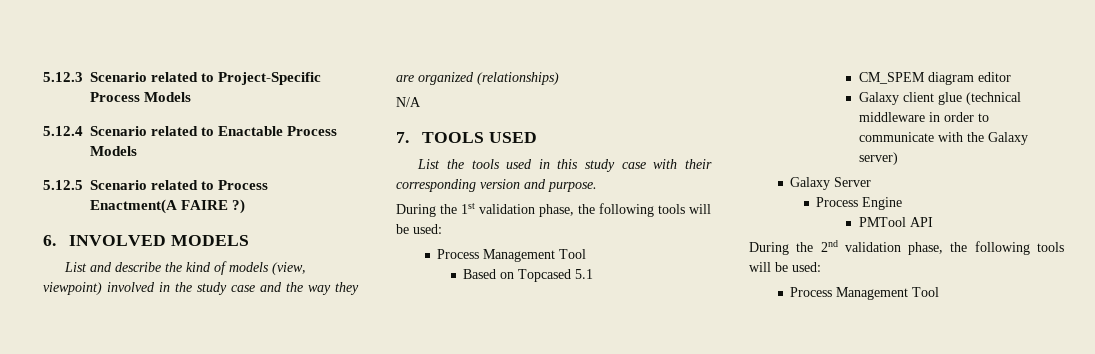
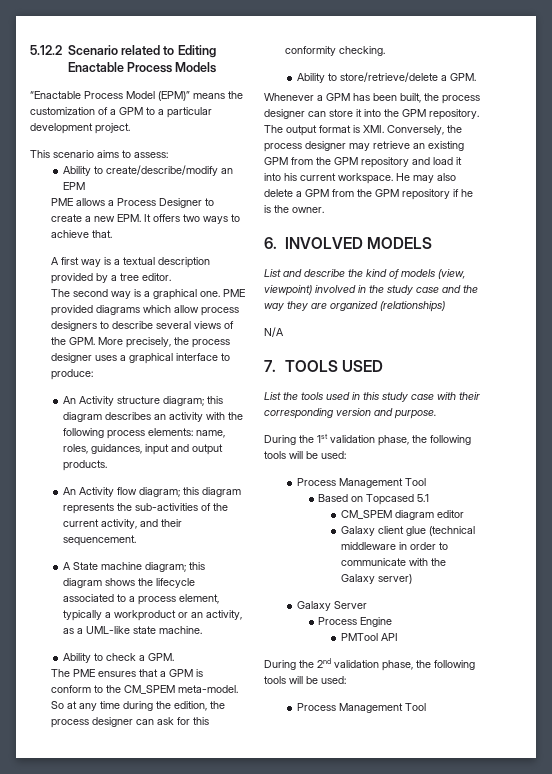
[43,72,322,85] [90,92,192,102] [43,126,338,136] [90,146,137,156] [43,180,269,190] [90,199,246,214] 5.12.3 Scenario related to Project-Specific Process Models // 5.12.4 Scenario related to Enactable Process Models // 5.12.5 Scenario related to Process Enactment(A FAIRE ?) -> [30,45,216,58] [67,62,217,73] [30,91,243,101] [30,107,212,118] [30,123,130,134] [30,150,168,158] [63,165,234,176] [63,182,86,190] [51,198,215,208] [51,214,241,224] [51,230,113,238] [51,257,211,268] [51,273,172,284] [51,289,246,300] [51,305,240,316] [51,321,235,331] [51,337,231,348] [51,353,231,364] [51,369,94,380] [63,396,224,406] [63,412,244,422] [63,428,226,439] [63,444,224,455] [63,460,108,471] [63,487,242,497] [63,503,229,514] [63,519,183,529] [63,535,137,546] [63,562,206,572] [63,578,196,588] [63,594,220,605] [63,610,243,621] [63,626,203,634] [63,653,175,663] [51,669,204,677] [51,685,239,694] [51,701,226,711] [51,717,210,728] [285,46,386,56] [297,72,477,83] [264,93,480,104] [264,109,479,120] [264,125,462,136] [264,141,464,152] [264,157,462,168] [264,173,456,184] [264,189,473,200] [264,205,324,213] 5.12.2 Scenario related to Editing Enactable Process Models // “Enactable Process Model (EPM)” means the customization of a GPM to a particular development project. // This scenario aims to assess: // Ability to create/describe/modify an EPM // PME allows a Process Designer to create a new EPM. It offers two ways to achieve that. // A first way is a textual description provided by a tree editor. // The second way is a graphical one. PME provided diagrams which allow process designers to describe several views of the GPM. More precisely, the process designer uses a graphical interface to produce: // An Activity structure diagram; this diagram describes an activity with the following process elements: name, roles, guidances, input and output products. // An Activity flow diagram; this diagram represents the sub-activities of the current activity, and their sequencement. // A State machine diagram; this diagram shows the lifecycle associated to a process element, typically a workproduct or an activity, as a UML-like state machine. // Ability to check a GPM. // The PME ensures that a GPM is conform to the CM_SPEM meta-model. So at any time during the edition, the process designer can ask for this conformity checking. // Ability to store/retrieve/delete a GPM. // Whenever a GPM has been built, the process designer can store it into the GPM repository. The output format is XMI. Conversely, the process designer may retrieve an existing GPM from the GPM repository and load it into his current workspace. He may also delete a GPM from the GPM repository if he is the owner.

